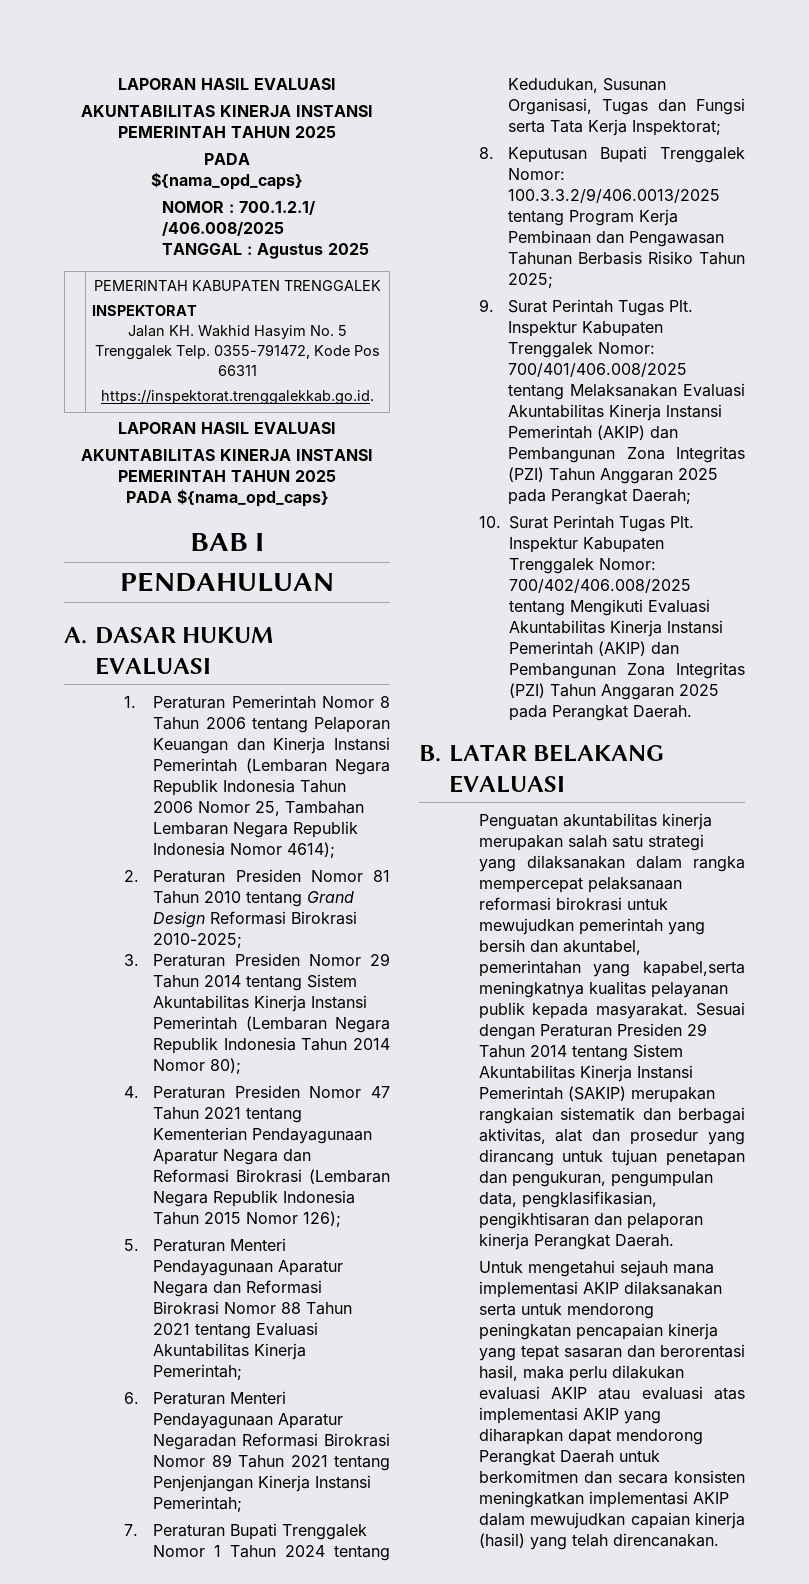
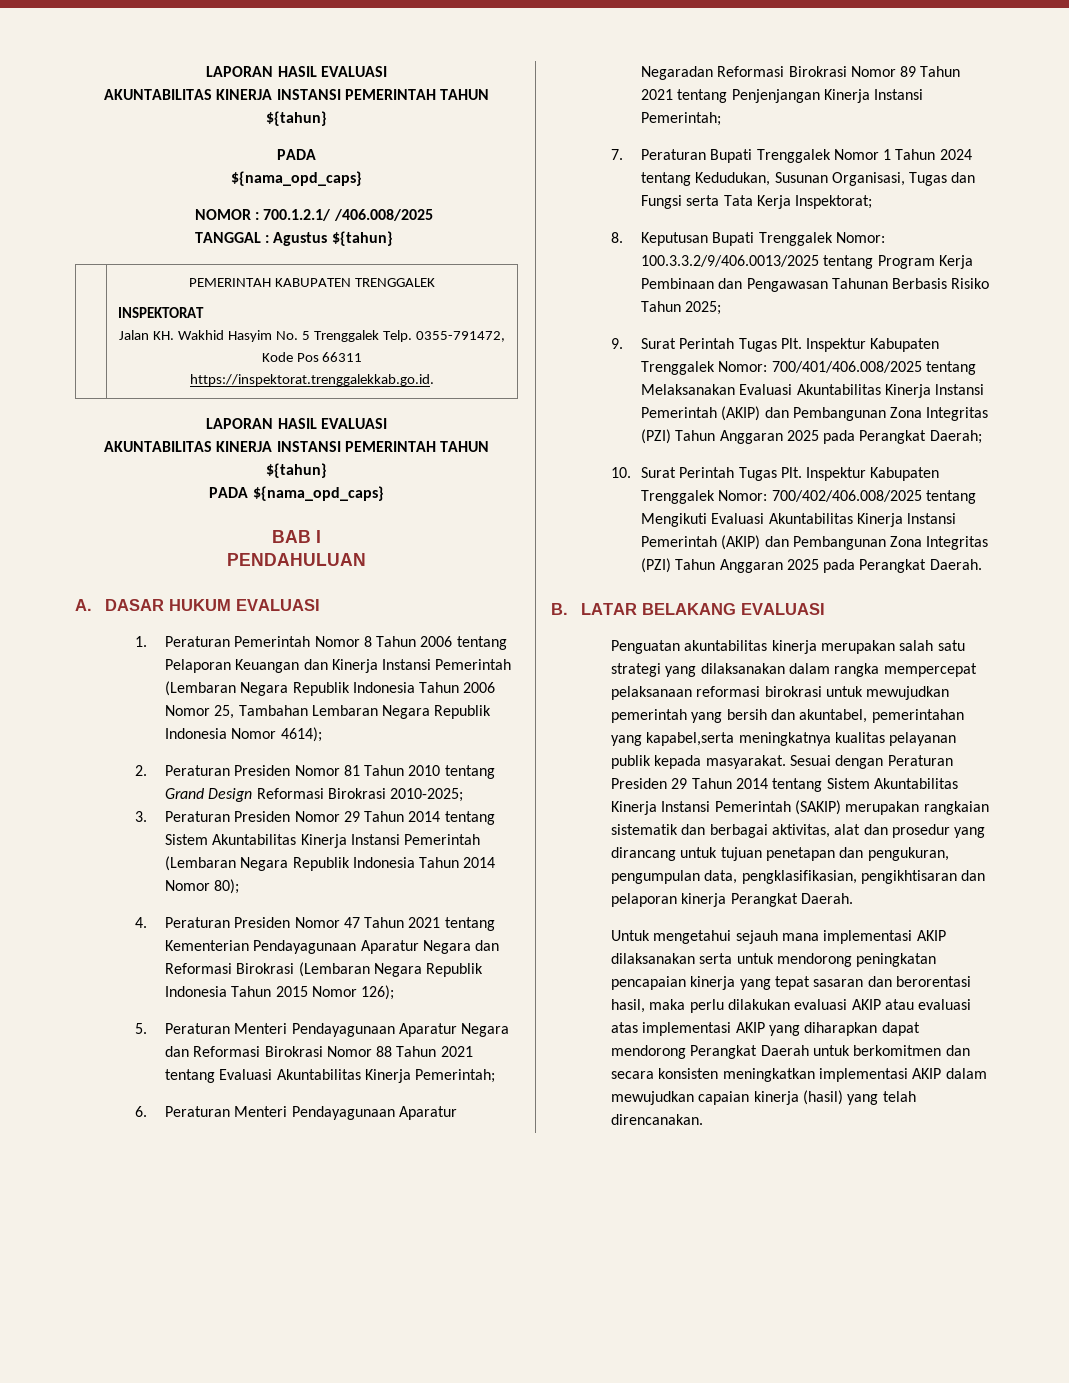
[118,78,336,90] [81,105,373,117] [118,126,336,138] LAPORAN HASIL EVALUASI // AKUNTABILITAS KINERJA INSTANSI PEMERINTAH TAHUN 2025 -> [206,66,387,77] [103,89,490,100] [266,111,327,126] LAPORAN HASIL EVALUASI // AKUNTABILITAS KINERJA INSTANSI PEMERINTAH TAHUN ${tahun}
[327,243,369,255] 2025 -> [331,231,393,246] ${tahun}
[295,470,336,482] 2025 -> [266,463,327,478] ${tahun}

